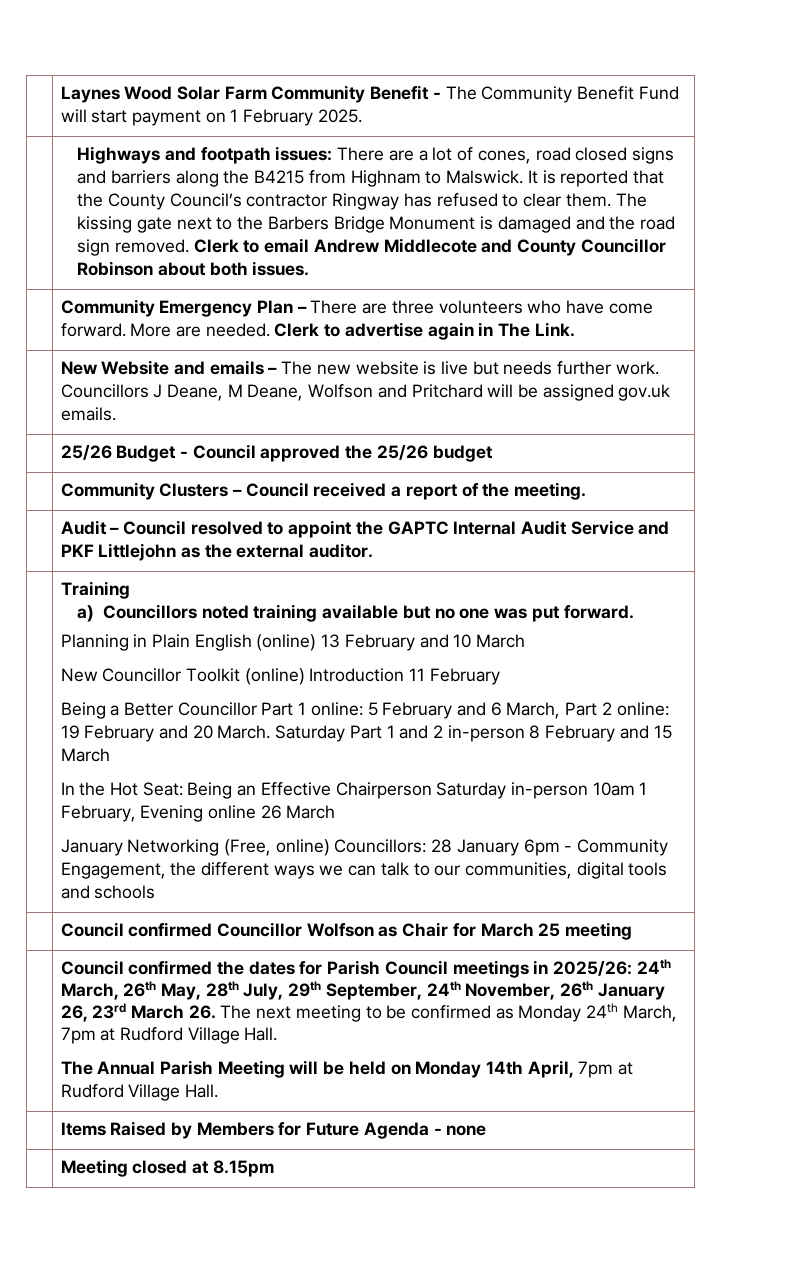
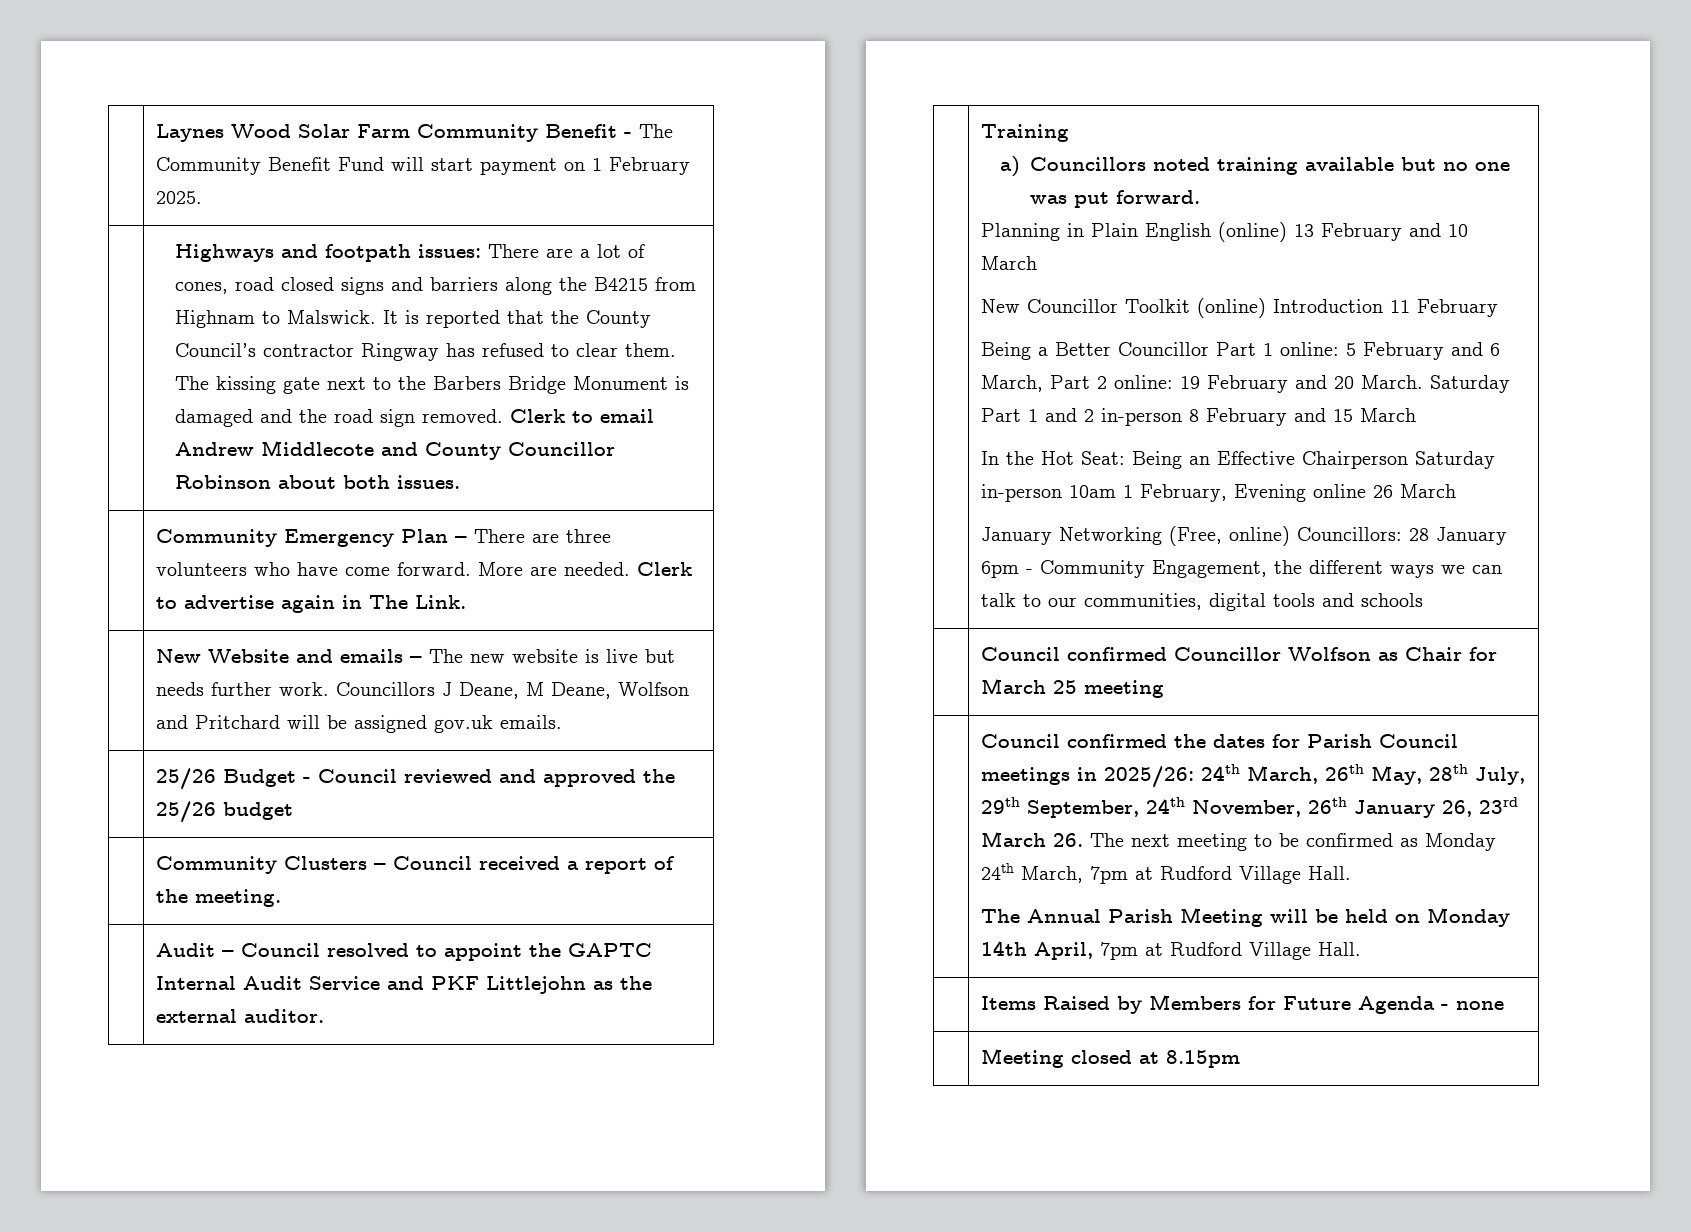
(256, 451) none -> [403,769,536,783] reviewed and

